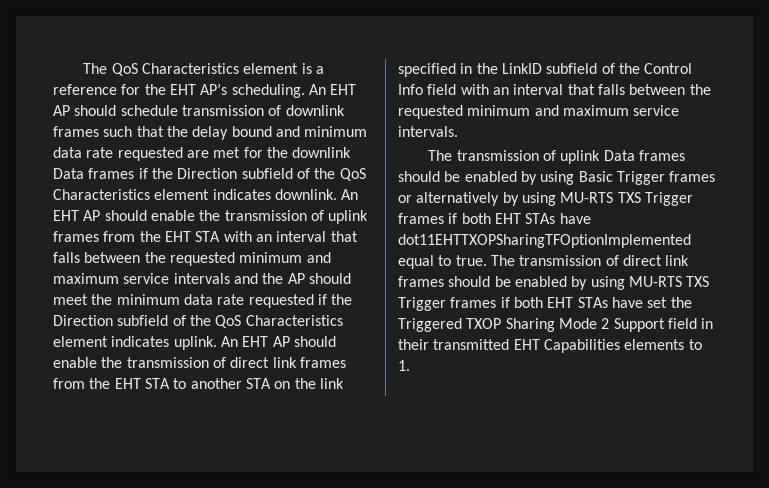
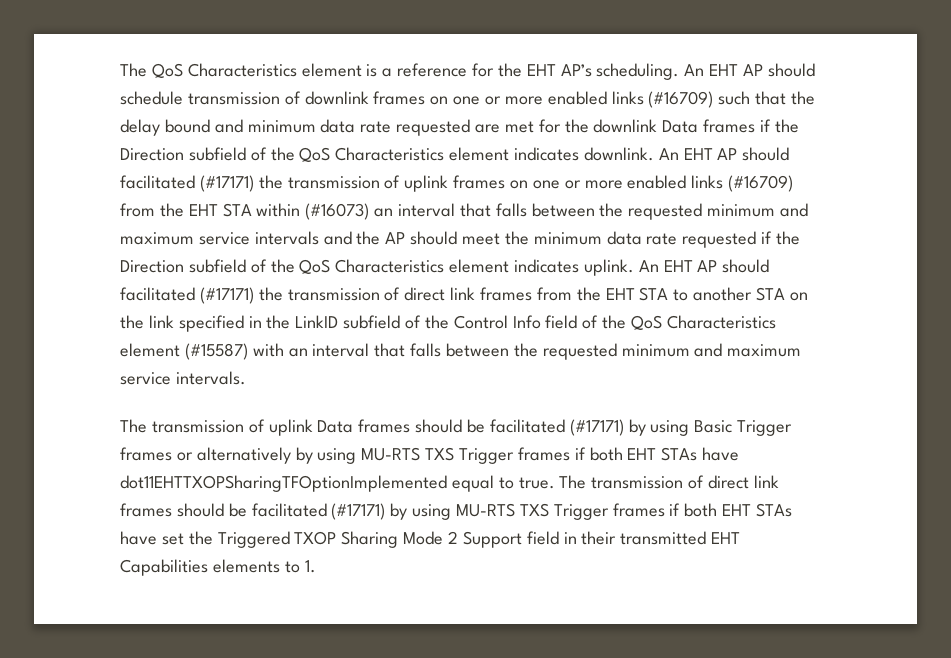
(99, 131) none -> [430,91,714,108] on one or more enabled links (#16709)
[150,210,195,221] enable -> [120,175,254,192] facilitated (#17171)
[103,231,252,242] from the EHT STA with -> [510,175,794,192] [120,203,370,220] on one or more enabled links (#16709) from the EHT STA within (#16073)
[53,357,97,368] enable -> [120,287,254,304] facilitated (#17171)
(457, 89) none -> [582,315,776,330] [120,343,248,360] of the QoS Characteristics element (#15587)
[464,171,517,182] enabled -> [489,419,624,436] facilitated (#17171)
[514,276,567,287] enabled -> [251,503,386,520] facilitated (#17171)

